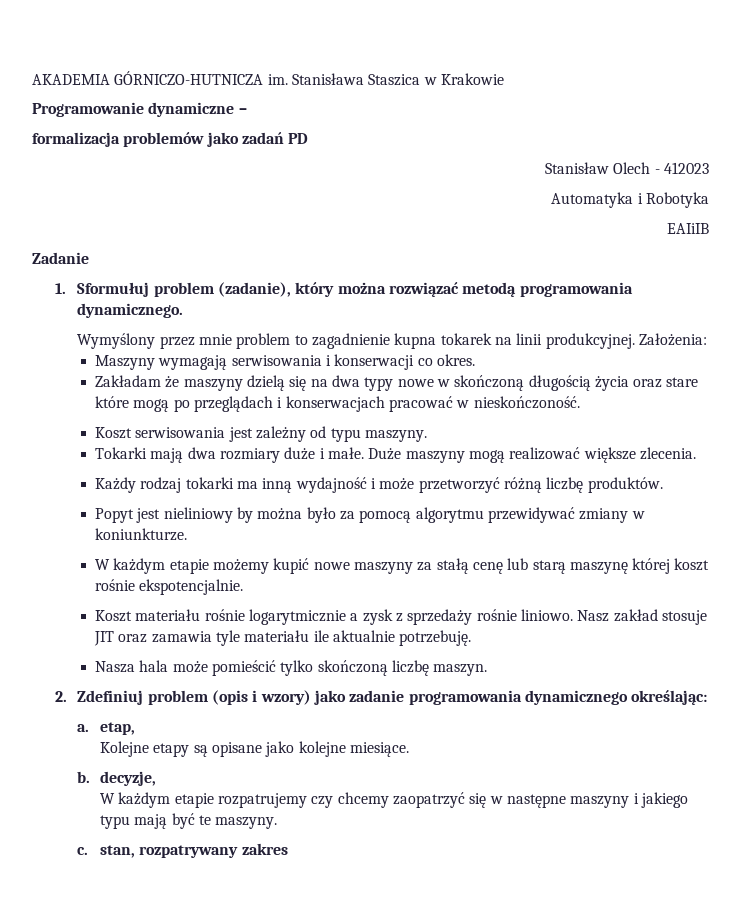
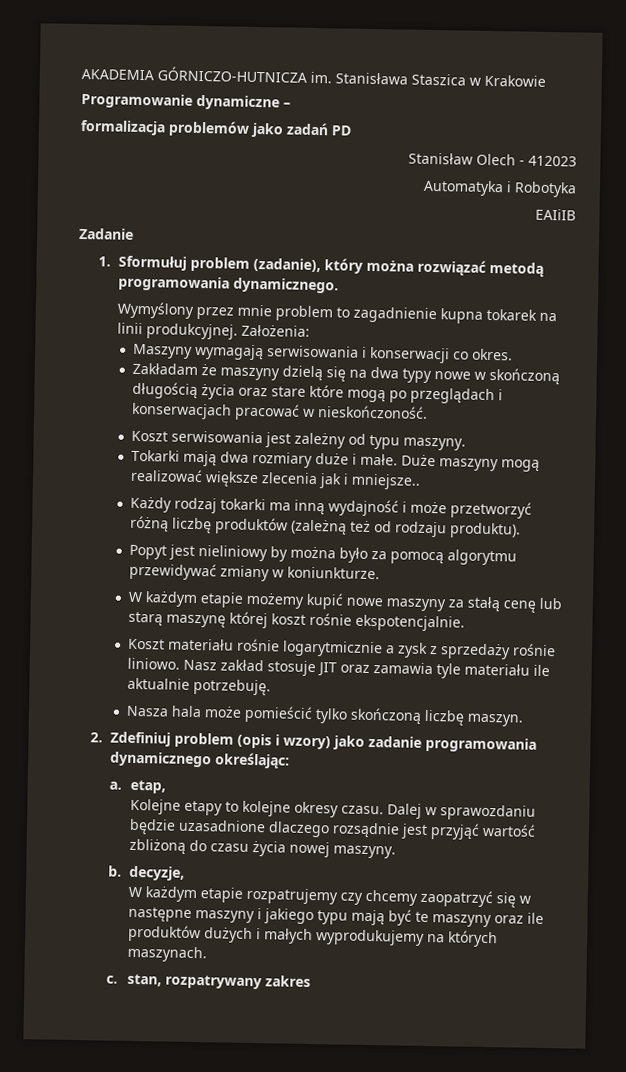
[639,447,696,460] zlecenia. -> [260,472,421,490] zlecenia jak i mniejsze..
[587,477,663,493] produktów. -> [214,517,521,539] produktów (zależną też od rodzaju produktu).
[193,741,410,757] są opisane jako kolejne miesiące. -> [224,800,536,821] [128,818,536,840] [128,838,396,859] to kolejne okresy czasu. Dalej w sprawozdaniu będzie uzasadnione dlaczego rozsądnie jest przyjąć wartość zbliżoną do czasu życia nowej maszyny.
[215,817,278,829] maszyny. -> [431,912,544,928] [127,924,498,948] [126,945,207,963] maszyny oraz ile produktów dużych i małych wyprodukujemy na których maszynach.

